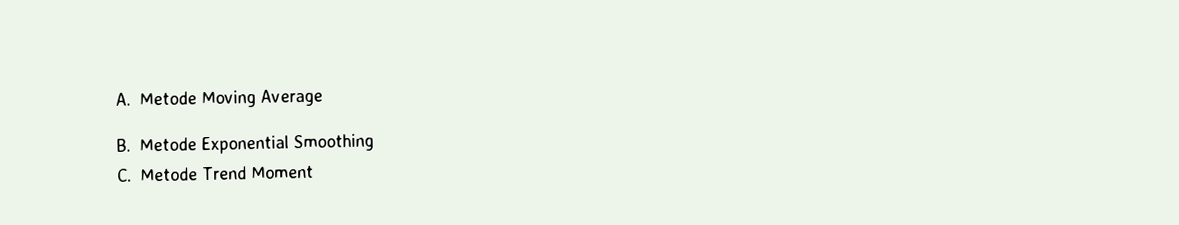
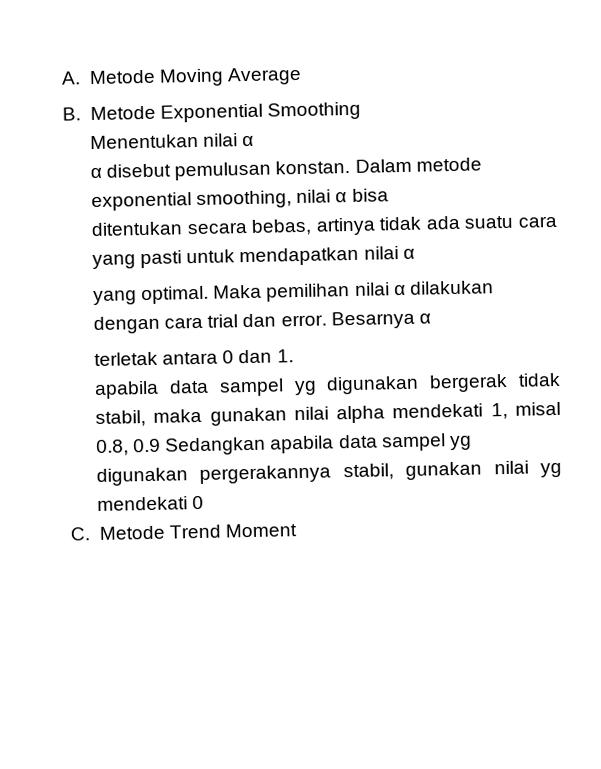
(375, 143) none -> [90,133,255,150] [90,157,482,181] [91,188,389,212] [91,215,557,237] [92,246,415,270] [93,280,494,306] [93,310,431,335] [94,349,294,367] [94,372,561,400] [95,401,561,428] [96,433,472,457] [96,460,562,486] [97,495,205,511] // Menentukan nilai α // α disebut pemulusan konstan. Dalam metode exponential smoothing, nilai α bisa // ditentukan secara bebas, artinya tidak ada suatu cara yang pasti untuk mendapatkan nilai α // yang optimal. Maka pemilihan nilai α dilakukan dengan cara trial dan error. Besarnya α // terletak antara 0 dan 1. // apabila data sampel yg digunakan bergerak tidak stabil, maka gunakan nilai alpha mendekati 1, misal 0.8, 0.9 Sedangkan apabila data sampel yg digunakan pergerakannya stabil, gunakan nilai yg mendekati 0

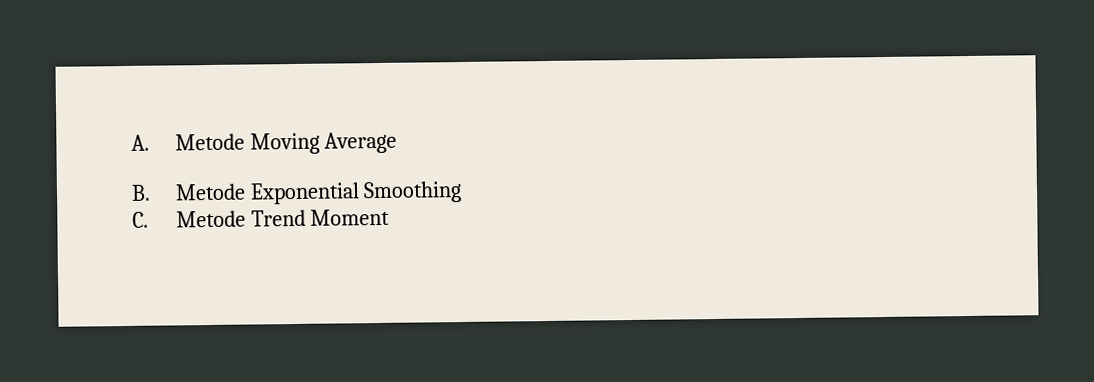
[90,133,255,150] [90,157,482,181] [91,188,389,212] [91,215,557,237] [92,246,415,270] [93,280,494,306] [93,310,431,335] [94,349,294,367] [94,372,561,400] [95,401,561,428] [96,433,472,457] [96,460,562,486] [97,495,205,511] // Menentukan nilai α // α disebut pemulusan konstan. Dalam metode exponential smoothing, nilai α bisa // ditentukan secara bebas, artinya tidak ada suatu cara yang pasti untuk mendapatkan nilai α // yang optimal. Maka pemilihan nilai α dilakukan dengan cara trial dan error. Besarnya α // terletak antara 0 dan 1. // apabila data sampel yg digunakan bergerak tidak stabil, maka gunakan nilai alpha mendekati 1, misal 0.8, 0.9 Sedangkan apabila data sampel yg digunakan pergerakannya stabil, gunakan nilai yg mendekati 0 -> (463, 192) none

